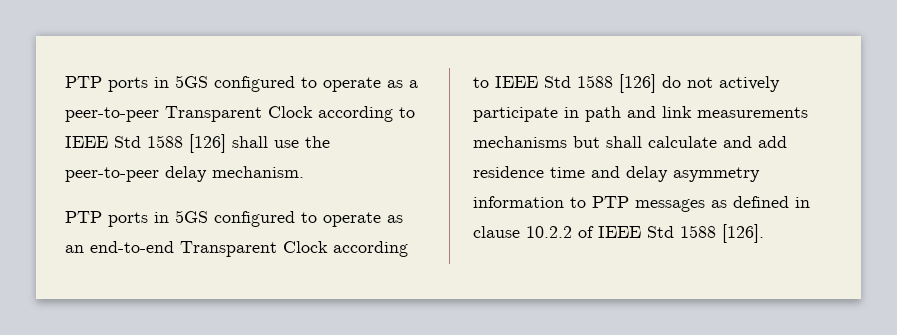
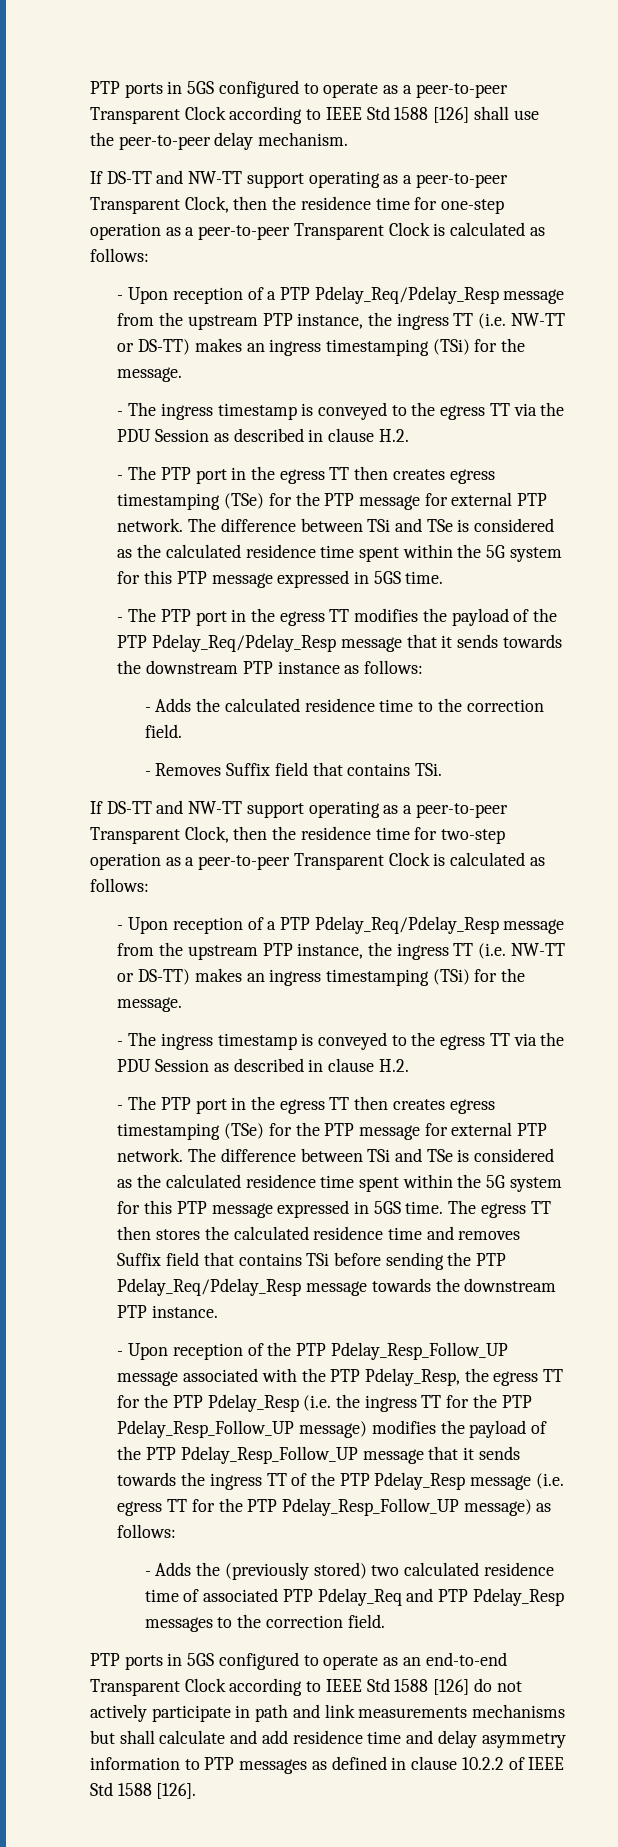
(304, 172) none -> [90,170,508,188] [90,196,505,214] [90,222,545,240] [90,248,149,262] [117,286,565,304] [117,312,565,330] [117,338,526,356] [117,367,183,382] [117,402,565,420] [117,428,409,442] [117,466,495,484] [117,492,548,510] [117,518,555,532] [117,544,562,562] [117,570,444,588] [117,608,558,626] [117,634,562,652] [117,660,423,674] [144,698,544,712] [144,724,182,738] [144,762,443,776] [90,800,508,818] [90,826,506,844] [90,852,545,870] [90,878,149,892] [117,916,565,934] [117,942,565,960] [117,968,526,986] [117,997,183,1012] [117,1032,565,1050] [117,1058,409,1072] [117,1096,495,1114] [117,1122,548,1140] [117,1148,555,1162] [117,1174,562,1192] [117,1200,551,1218] [117,1226,521,1240] [117,1252,507,1270] [117,1278,557,1296] [117,1305,219,1318] [117,1342,508,1360] [117,1368,564,1386] [117,1394,532,1412] [117,1420,547,1438] [117,1446,520,1464] [117,1472,564,1490] [117,1498,552,1516] [117,1524,177,1538] [144,1562,554,1580] [144,1588,564,1606] [144,1614,385,1632] // If DS-TT and NW-TT support operating as a peer-to-peer Transparent Clock, then the residence time for one-step operation as a peer-to-peer Transparent Clock is calculated as follows: // - Upon reception of a PTP Pdelay_Req/Pdelay_Resp message from the upstream PTP instance, the ingress TT (i.e. NW-TT or DS-TT) makes an ingress timestamping (TSi) for the message. // - The ingress timestamp is conveyed to the egress TT via the PDU Session as described in clause H.2. // - The PTP port in the egress TT then creates egress timestamping (TSe) for the PTP message for external PTP network. The difference between TSi and TSe is considered as the calculated residence time spent within the 5G system for this PTP message expressed in 5GS time. // - The PTP port in the egress TT modifies the payload of the PTP Pdelay_Req/Pdelay_Resp message that it sends towards the downstream PTP instance as follows: // - Adds the calculated residence time to the correction field. // - Removes Suffix field that contains TSi. // If DS-TT and NW-TT support operating as a peer-to-peer Transparent Clock, then the residence time for two-step operation as a peer-to-peer Transparent Clock is calculated as follows: // - Upon reception of a PTP Pdelay_Req/Pdelay_Resp message from the upstream PTP instance, the ingress TT (i.e. NW-TT or DS-TT) makes an ingress timestamping (TSi) for the message. // - The ingress timestamp is conveyed to the egress TT via the PDU Session as described in clause H.2. // - The PTP port in the egress TT then creates egress timestamping (TSe) for the PTP message for external PTP network. The difference between TSi and TSe is considered as the calculated residence time spent within the 5G system for this PTP message expressed in 5GS time. The egress TT then stores the calculated residence time and removes Suffix field that contains TSi before sending the PTP Pdelay_Req/Pdelay_Resp message towards the downstream PTP instance. // - Upon reception of the PTP Pdelay_Resp_Follow_UP message associated with the PTP Pdelay_Resp, the egress TT for the PTP Pdelay_Resp (i.e. the ingress TT for the PTP Pdelay_Resp_Follow_UP message) modifies the payload of the PTP Pdelay_Resp_Follow_UP message that it sends towards the ingress TT of the PTP Pdelay_Resp message (i.e. egress TT for the PTP Pdelay_Resp_Follow_UP message) as follows: // - Adds the (previously stored) two calculated residence time of associated PTP Pdelay_Req and PTP Pdelay_Resp messages to the correction field.

